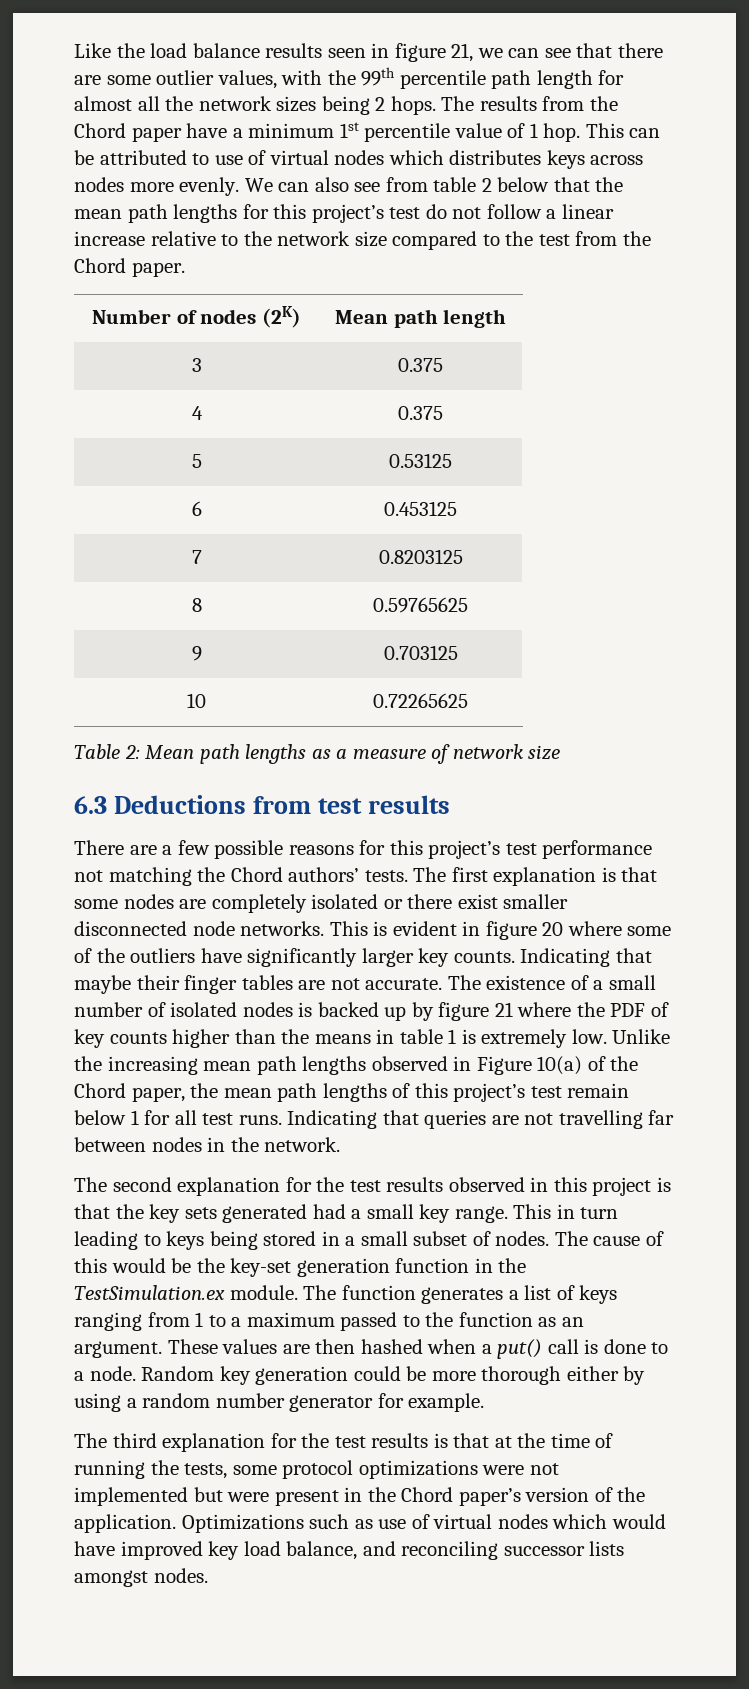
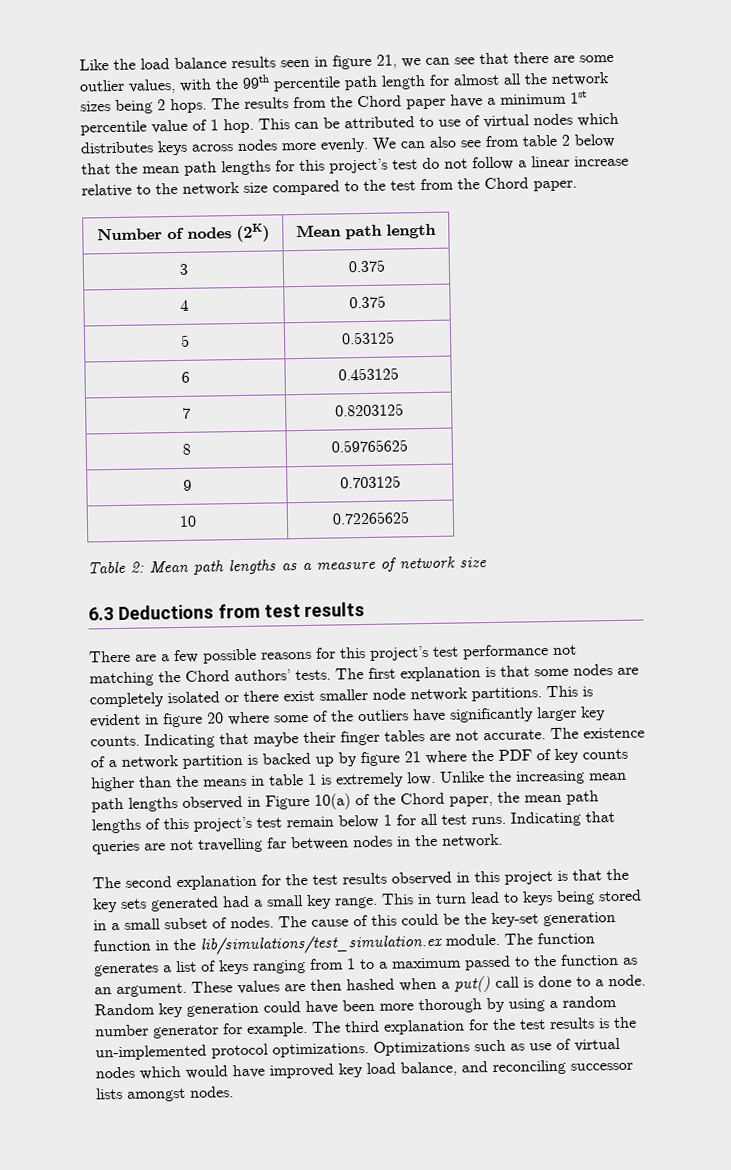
[74,921,325,936] disconnected node networks. -> [372,687,542,702] node network partitions.
[608,975,656,990] [74,1002,293,1017] small number of isolated nodes -> [121,754,243,769] network partition
[74,1231,138,1250] leading -> [470,891,500,904] lead
[111,1258,166,1273] would -> [401,913,439,926] could
[74,1285,225,1300] TestSimulation.ex -> [200,933,443,956] lib/simulations/test_simulation.ex
[406,1366,427,1381] be -> [305,999,375,1015] have been
[566,1366,619,1381] either -> (482, 1006) none
(485, 1402) // -> (308, 1029) none
[453,1433,614,1448] [74,1460,559,1479] [74,1487,646,1506] [74,1514,176,1533] that at the time of running the tests, some protocol optimizations were not implemented but were present in the Chord paper’s version of the application. -> [613,1016,637,1029] [95,1043,369,1061] the un-implemented protocol optimizations.

